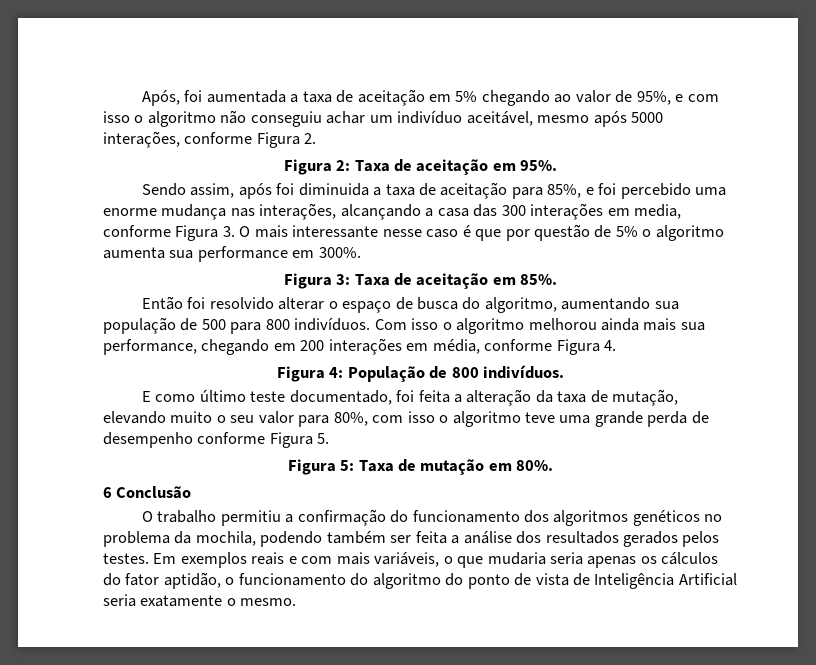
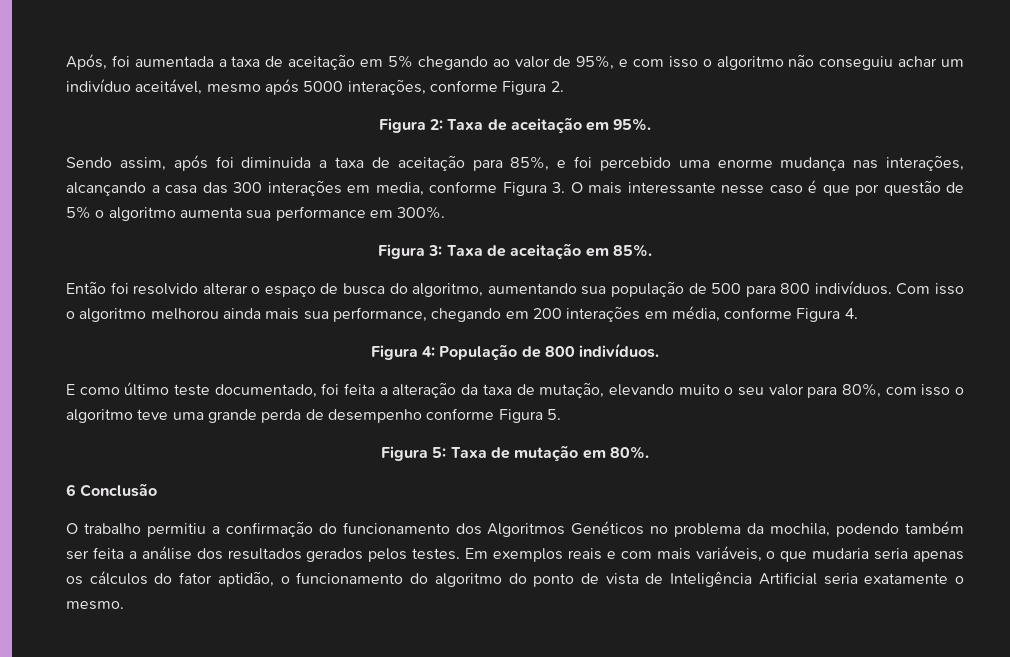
[553,510,700,526] algoritmos genéticos -> [487,521,645,537] Algoritmos Genéticos

